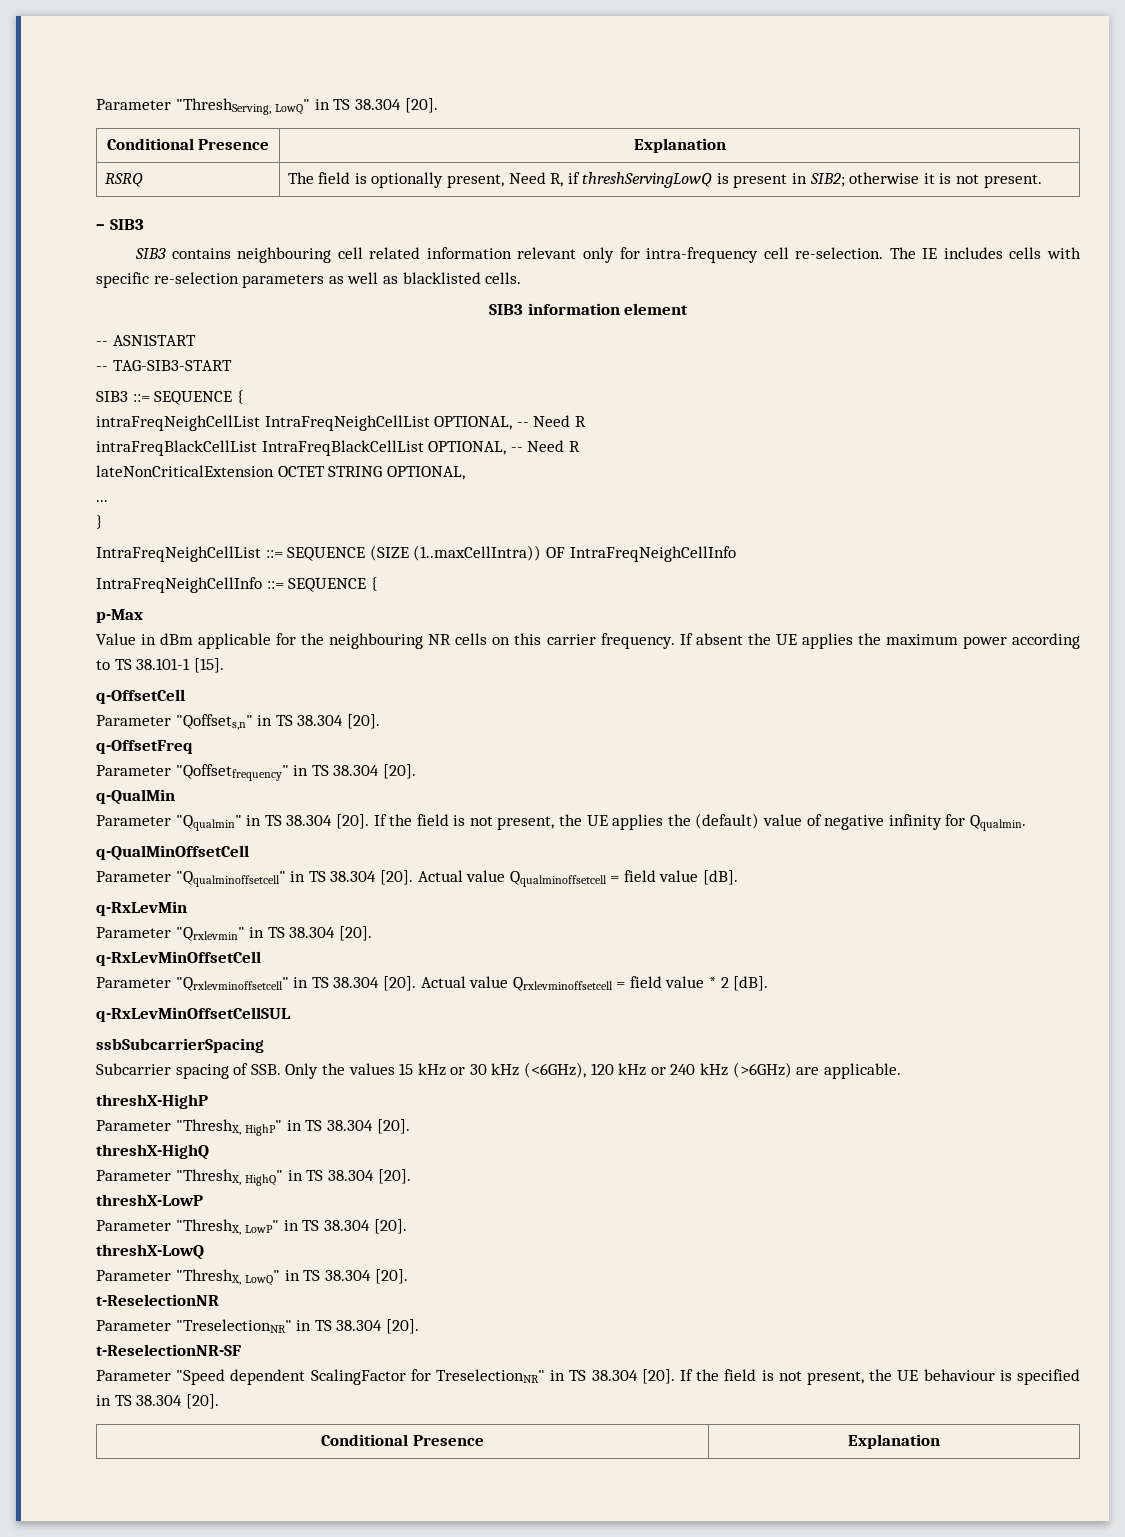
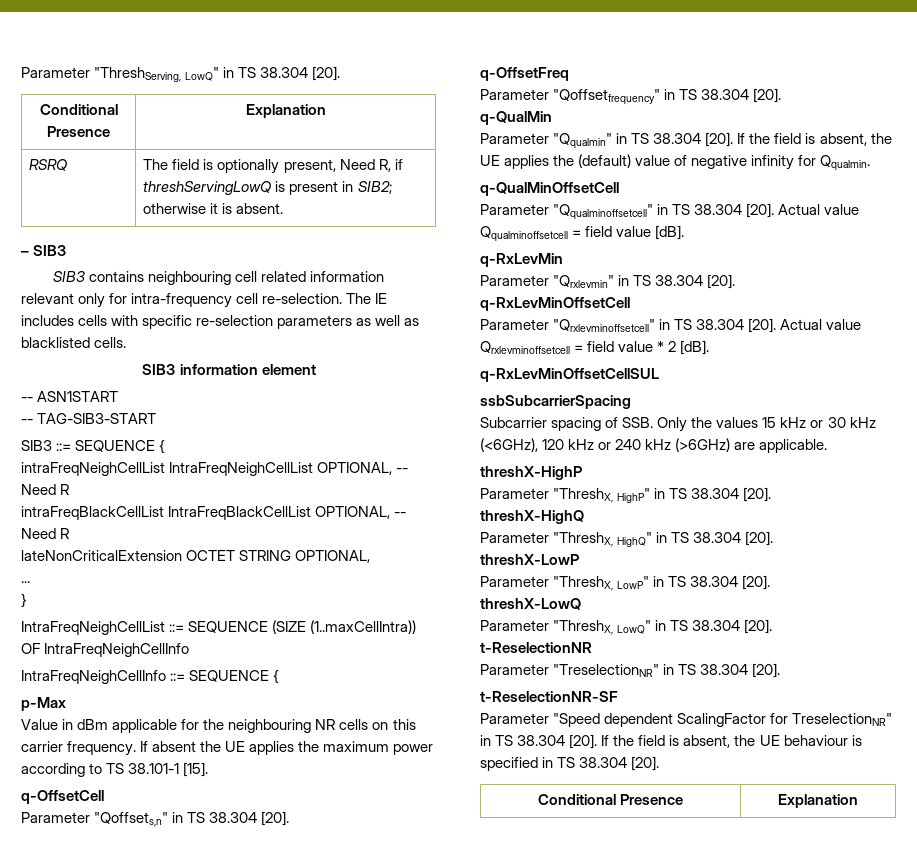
[956,174,1042,188] not present. -> [236,203,284,214] absent.
[469,816,555,830] not present, -> [819,133,867,146] absent,
[778,1371,865,1385] not present, -> [683,735,731,748] absent,

